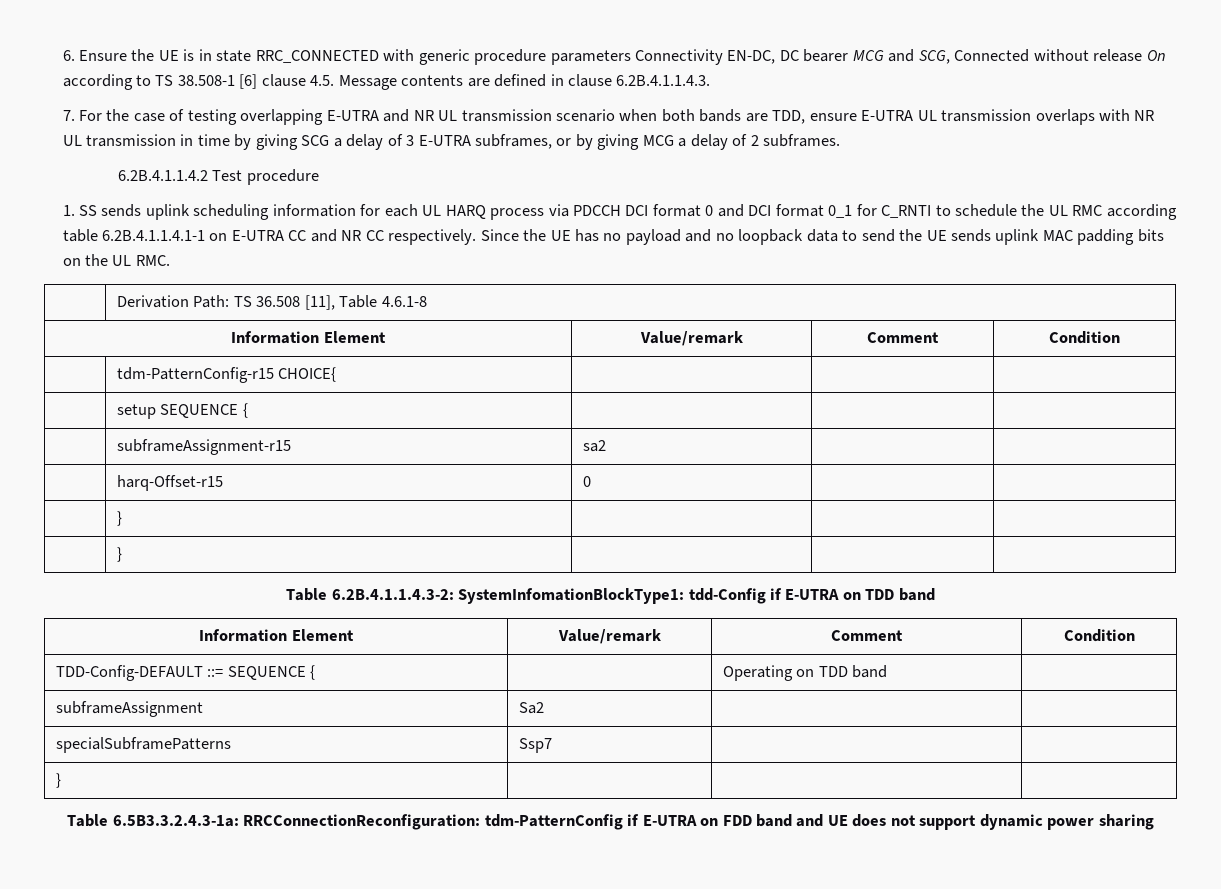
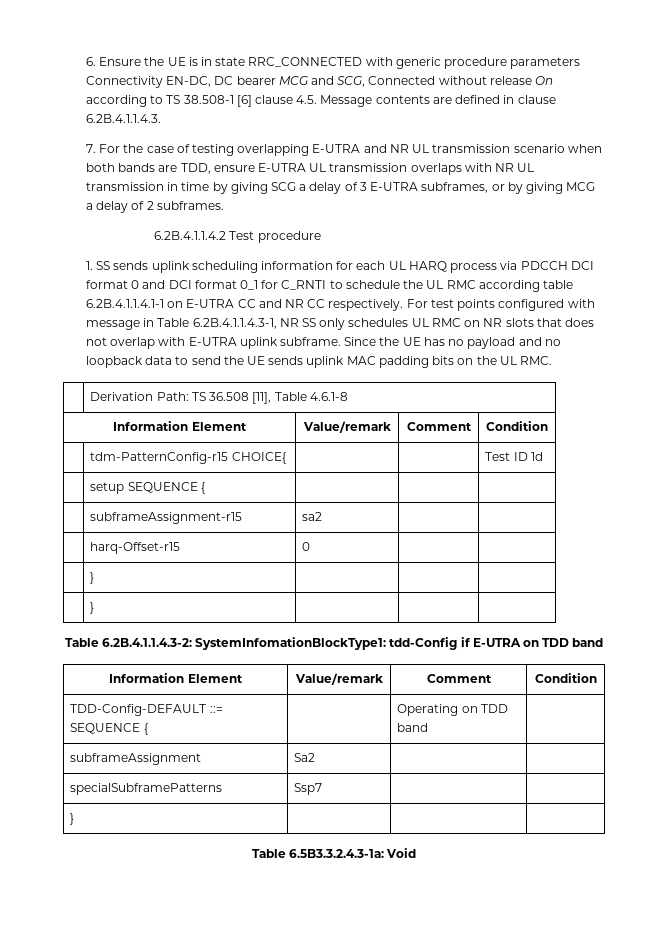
(477, 237) none -> [406,299,595,311] [85,318,595,330] [85,337,342,349] For test points configured with message in Table 6.2B.4.1.1.4.3-1, NR SS only schedules UL RMC on NR slots that does not overlap with E-UTRA uplink subframe.
(337, 374) none -> [485,452,543,461] Test ID 1d
[243,814,1154,830] RRCConnectionReconfiguration: tdm-PatternConfig if E-UTRA on FDD band and UE does not support dynamic power sharing -> [386,848,417,858] Void

